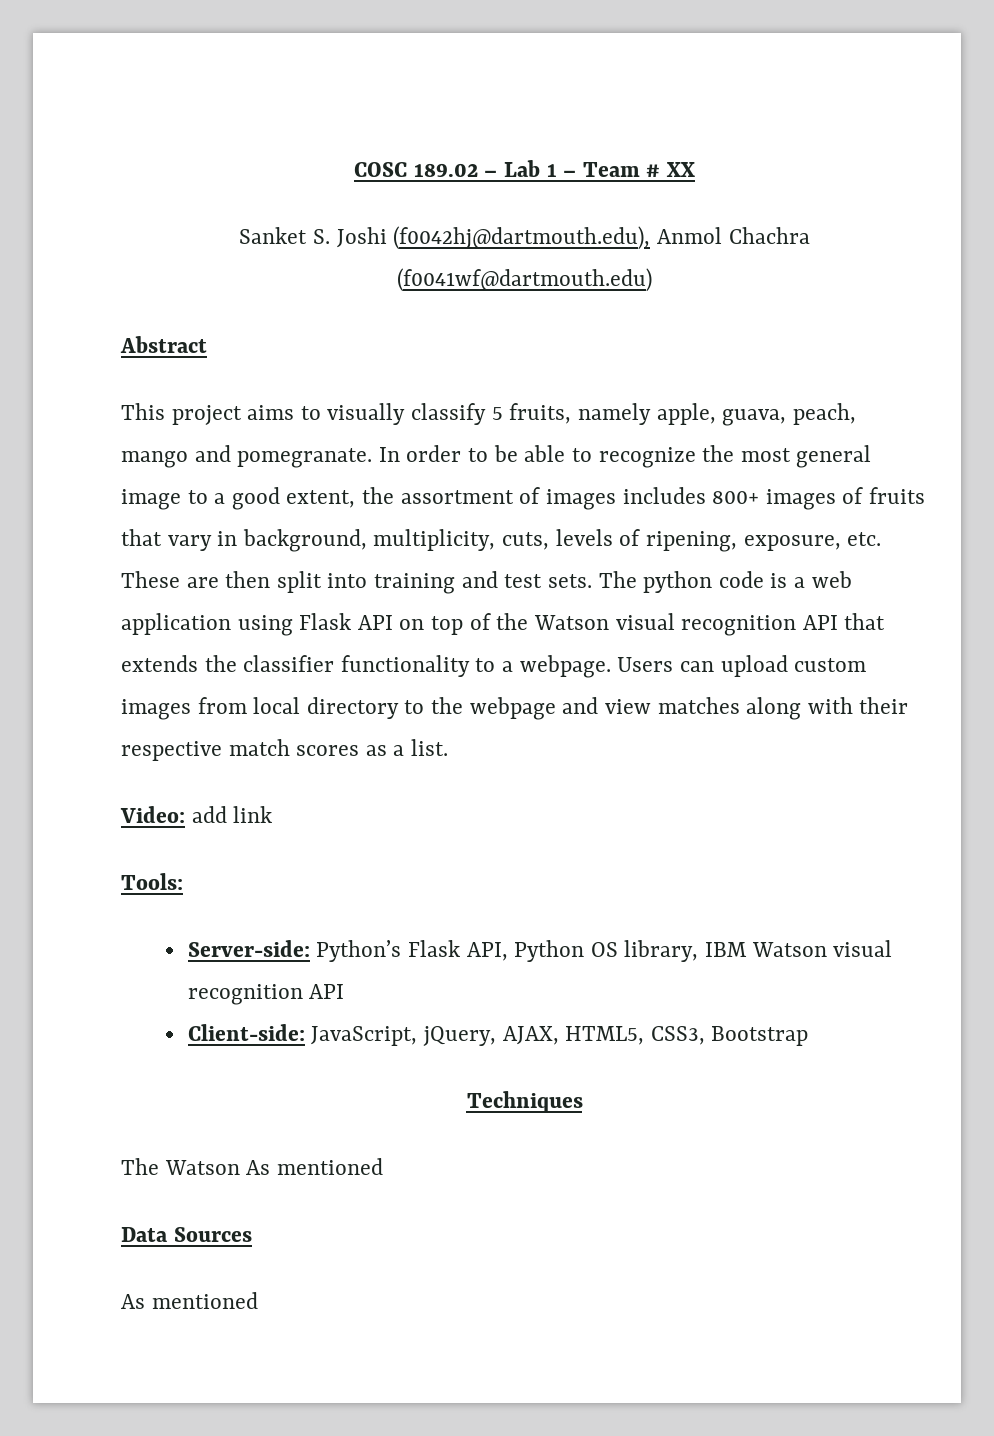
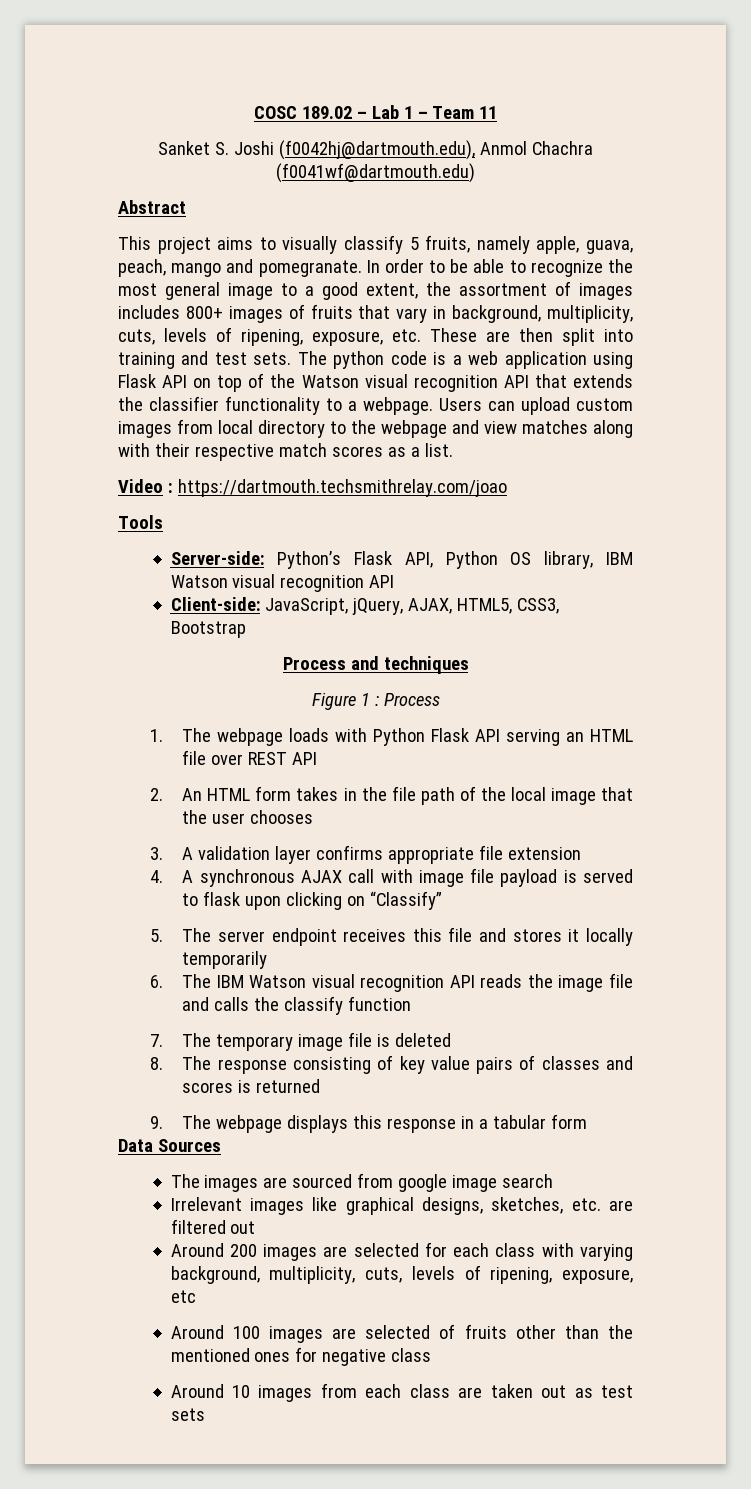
[646,162,695,177] # XX -> [479,106,498,119] 11
[120,806,273,823] [121,873,183,890] Video: add link // Tools: -> [118,479,507,497] [118,515,163,529] Video : https://dartmouth.techsmithrelay.com/joao // Tools
[466,1091,583,1113] [121,1158,383,1175] [121,1227,252,1242] [121,1292,258,1309] Techniques // The Watson As mentioned // Data Sources // As mentioned -> [282,656,469,674] [311,693,440,710] [150,728,633,746] [182,750,318,765] [150,786,633,805] [182,810,314,824] [150,845,582,864] [150,868,633,887] [182,891,443,910] [150,927,634,946] [182,951,268,969] [150,973,633,992] [182,996,412,1015] [150,1032,452,1051] [150,1055,633,1074] [182,1079,321,1093] [150,1114,588,1133] [118,1139,221,1152] [170,1173,554,1192] [170,1197,633,1215] [170,1219,256,1234] [170,1242,633,1261] [170,1265,634,1284] [170,1290,196,1303] [170,1324,633,1343] [170,1347,432,1366] [170,1383,633,1402] [170,1408,205,1421] Process and techniques // Figure 1 : Process // 1. The webpage loads with Python Flask API serving an HTML file over REST API // 2. An HTML form takes in the file path of the local image that the user chooses // 3. A validation layer confirms appropriate file extension // 4. A synchronous AJAX call with image file payload is served to flask upon clicking on “Classify” // 5. The server endpoint receives this file and stores it locally temporarily // 6. The IBM Watson visual recognition API reads the image file and calls the classify function // 7. The temporary image file is deleted // 8. The response consisting of key value pairs of classes and scores is returned // 9. The webpage displays this response in a tabular form // Data Sources // The images are sourced from google image search // Irrelevant images like graphical designs, sketches, etc. are filtered out // Around 200 images are selected for each class with varying background, multiplicity, cuts, levels of ripening, exposure, etc // Around 100 images are selected of fruits other than the mentioned ones for negative class // Around 10 images from each class are taken out as test sets

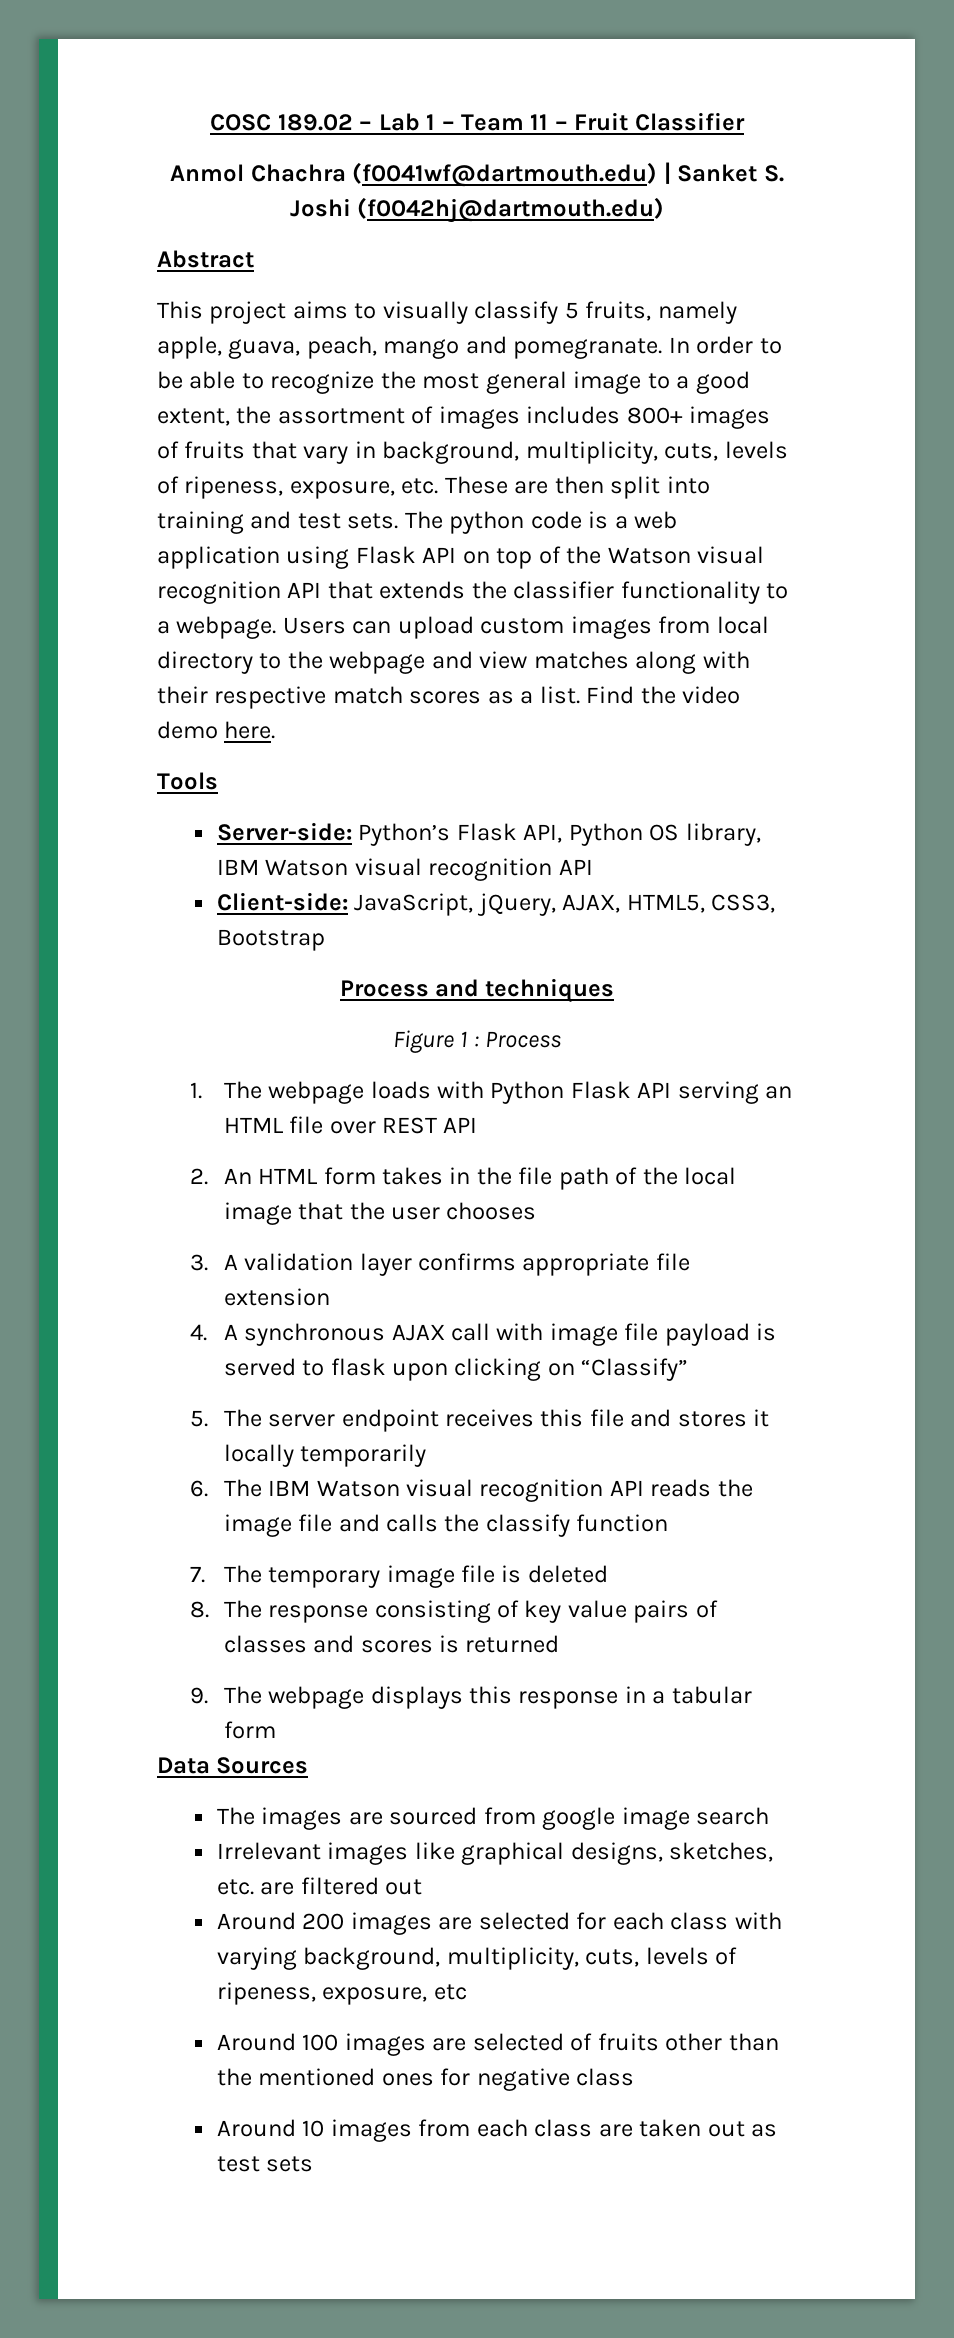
[158,140,593,160] [276,163,475,183] // Sanket S. Joshi (f0042hj@dartmouth.edu), Anmol Chachra (f0041wf@dartmouth.edu) -> [554,112,745,131] [170,162,784,187] [289,197,665,223] – Fruit Classifier // Anmol Chachra (f0041wf@dartmouth.edu) | Sanket S. Joshi (f0042hj@dartmouth.edu)
[241,329,303,346] ripening, -> [184,476,284,499] ripeness,
[118,479,507,497] // Video : https://dartmouth.techsmithrelay.com/joao -> [586,686,741,704] [157,721,276,739] Find the video demo here.
[490,1267,553,1284] ripening, -> [216,1982,316,2005] ripeness,

